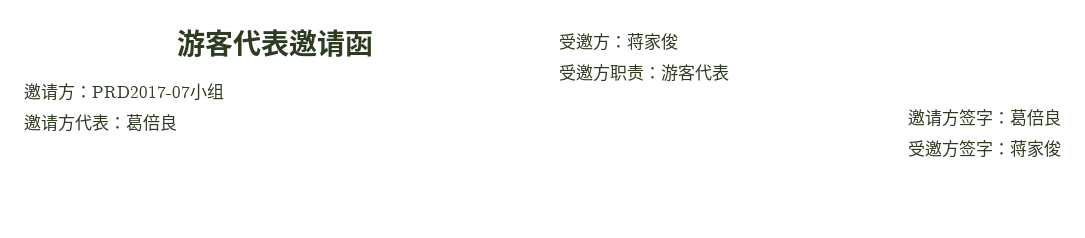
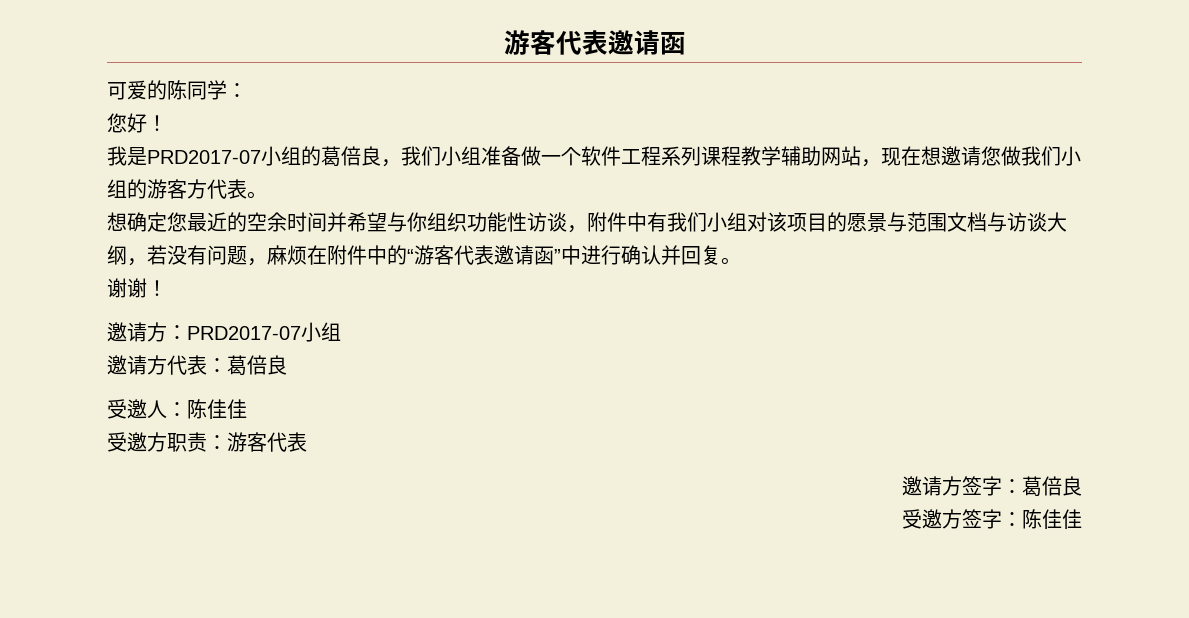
[177,29,373,57] 游客代表邀请函 -> [503,30,686,55] [107,80,247,100] [107,113,167,133] [107,146,1081,167] [107,179,267,199] [107,212,1067,233] [107,245,741,266] [107,278,167,298] 游客代表邀请函 // 可爱的陈同学： // 您好！ // 我是PRD2017-07小组的葛倍良，我们小组准备做一个软件工程系列课程教学辅助网站，现在想邀请您做我们小组的游客方代表。 // 想确定您最近的空余时间并希望与你组织功能性访谈，附件中有我们小组对该项目的愿景与范围文档与访谈大纲，若没有问题，麻烦在附件中的“游客代表邀请函”中进行确认并回复。 // 谢谢！
[593,33,678,51] 方：蒋家俊 -> [147,399,247,419] 人：陈佳佳
[1010,140,1061,158] 蒋家俊 -> [1022,509,1082,529] 陈佳佳

